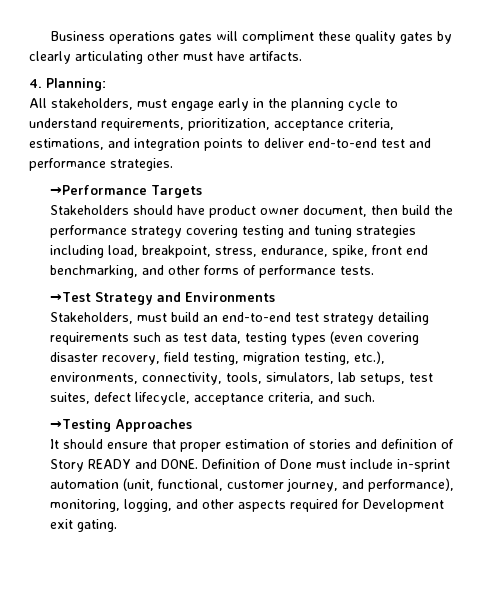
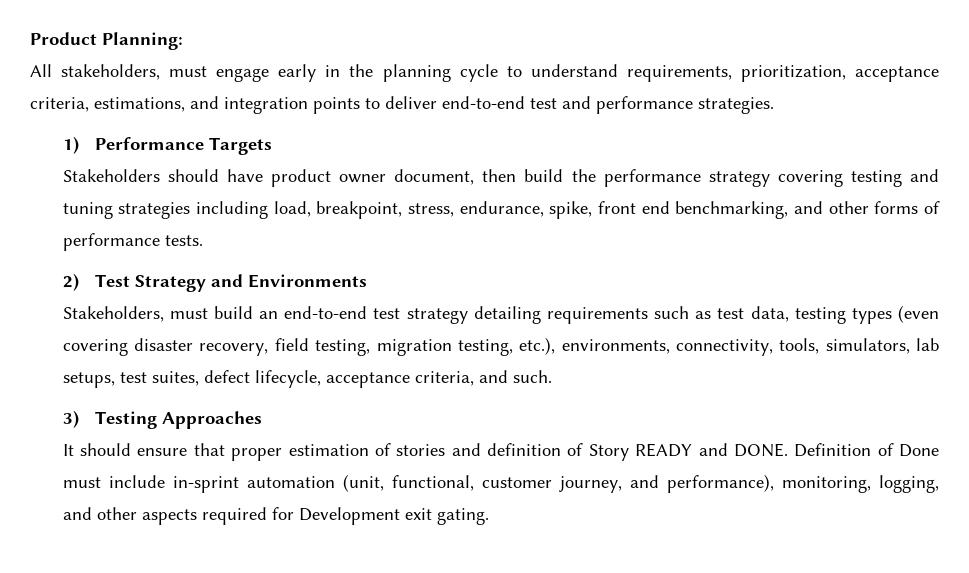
[50,31,452,44] [29,51,302,64] [29,79,42,88] Business operations gates will compliment these quality gates by clearly articulating other must have artifacts. // 4. -> [30,32,97,45] Product
[50,185,148,195] →Performance -> [62,136,205,154] 1) Performance
[50,292,92,302] →Test -> [62,273,131,291] 2) Test
[50,419,112,432] →Testing -> [62,410,158,429] 3) Testing

